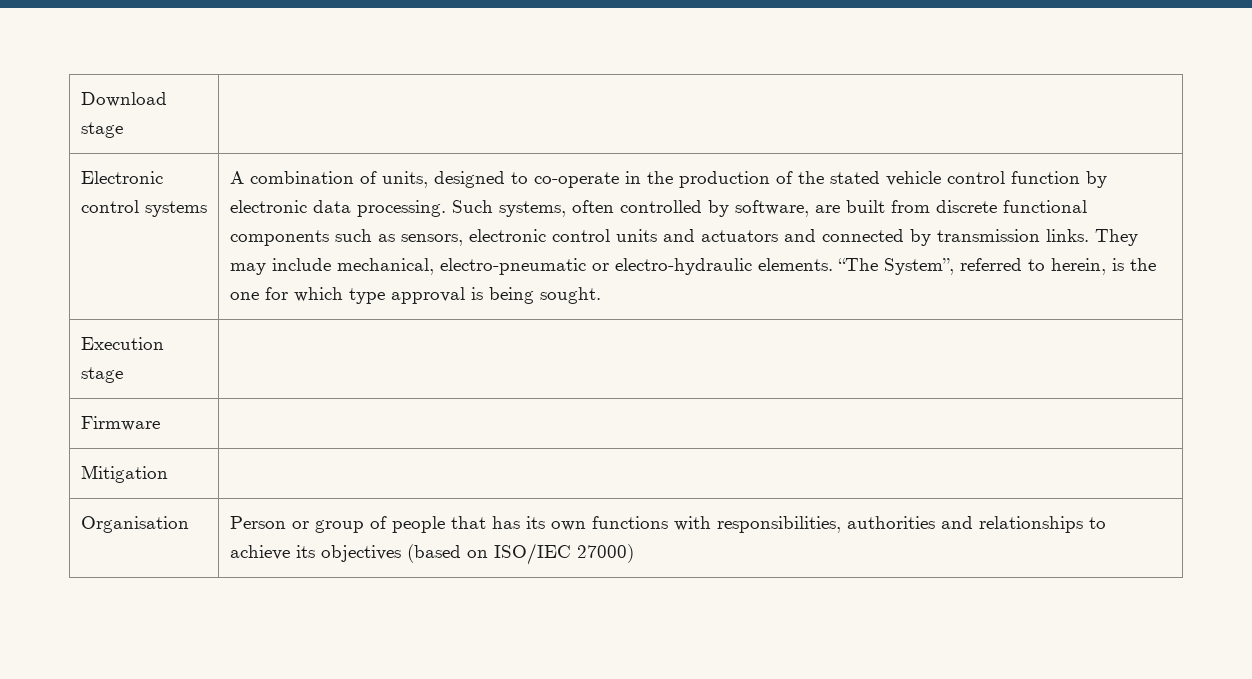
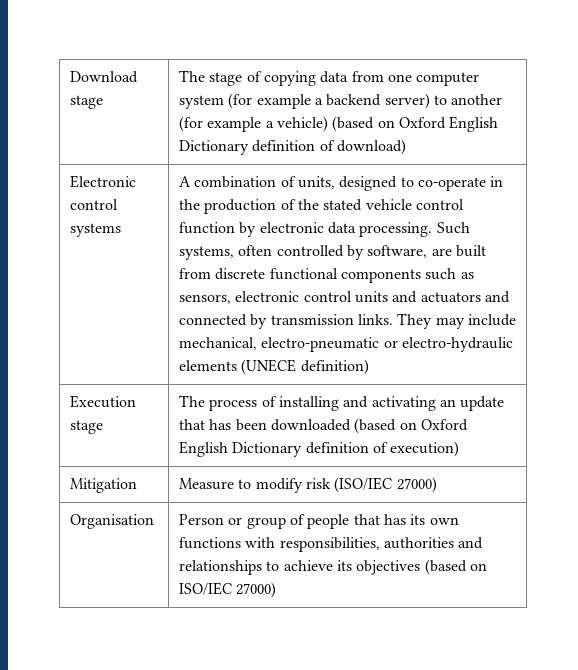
(123, 130) none -> [178,70,480,86] [178,93,503,109] [178,116,499,132] [178,139,406,155] The stage of copying data from one computer system (for example a backend server) to another (for example a vehicle) (based on Oxford English Dictionary definition of download)
[757,258,1156,275] [229,287,601,304] [80,337,164,350] [80,367,123,383] [80,416,160,431] [80,465,168,483] elements. “The System”, referred to herein, is the one for which type approval is being sought. // Execution stage | // Firmware | // Mitigation | -> [178,359,369,375] [69,395,136,408] [69,420,103,434] [178,395,505,411] [178,418,468,434] [178,441,460,457] [69,478,137,493] [178,477,437,493] elements (UNECE definition) // Execution stage | The process of installing and activating an update that has been downloaded (based on Oxford English Dictionary definition of execution) // Mitigation | Measure to modify risk (ISO/IEC 27000)

